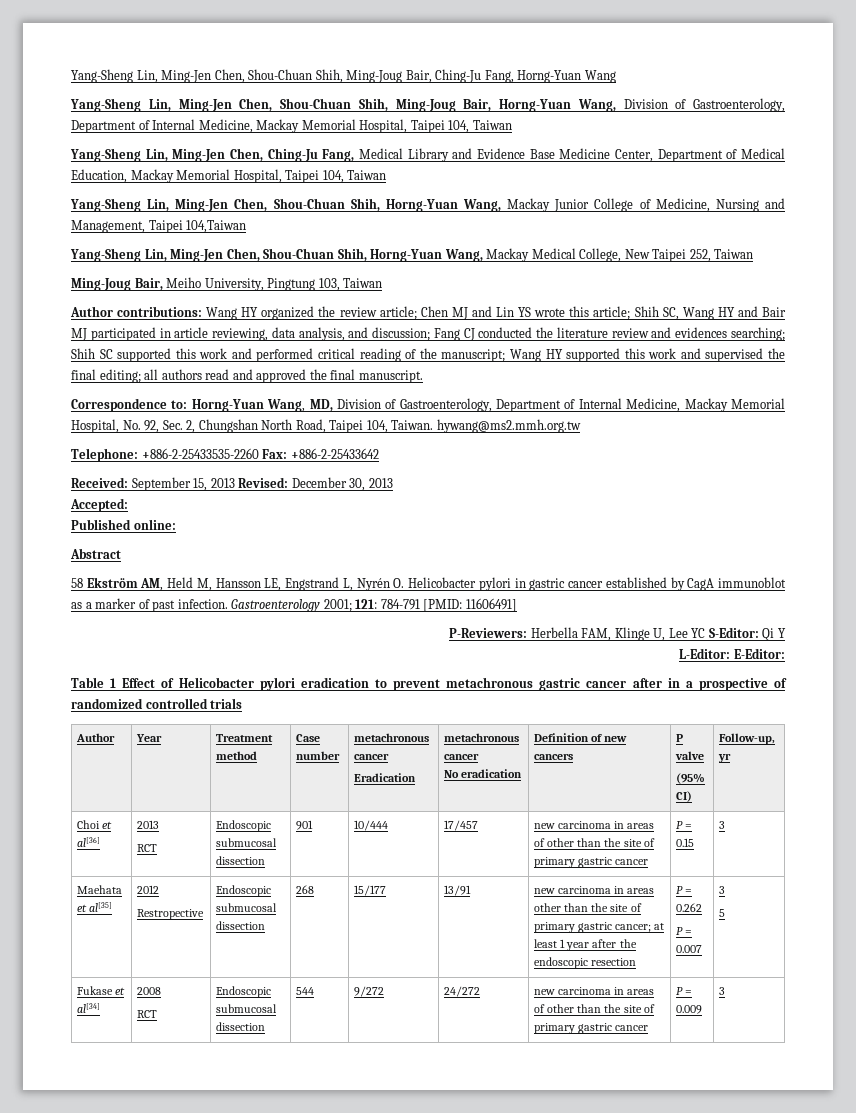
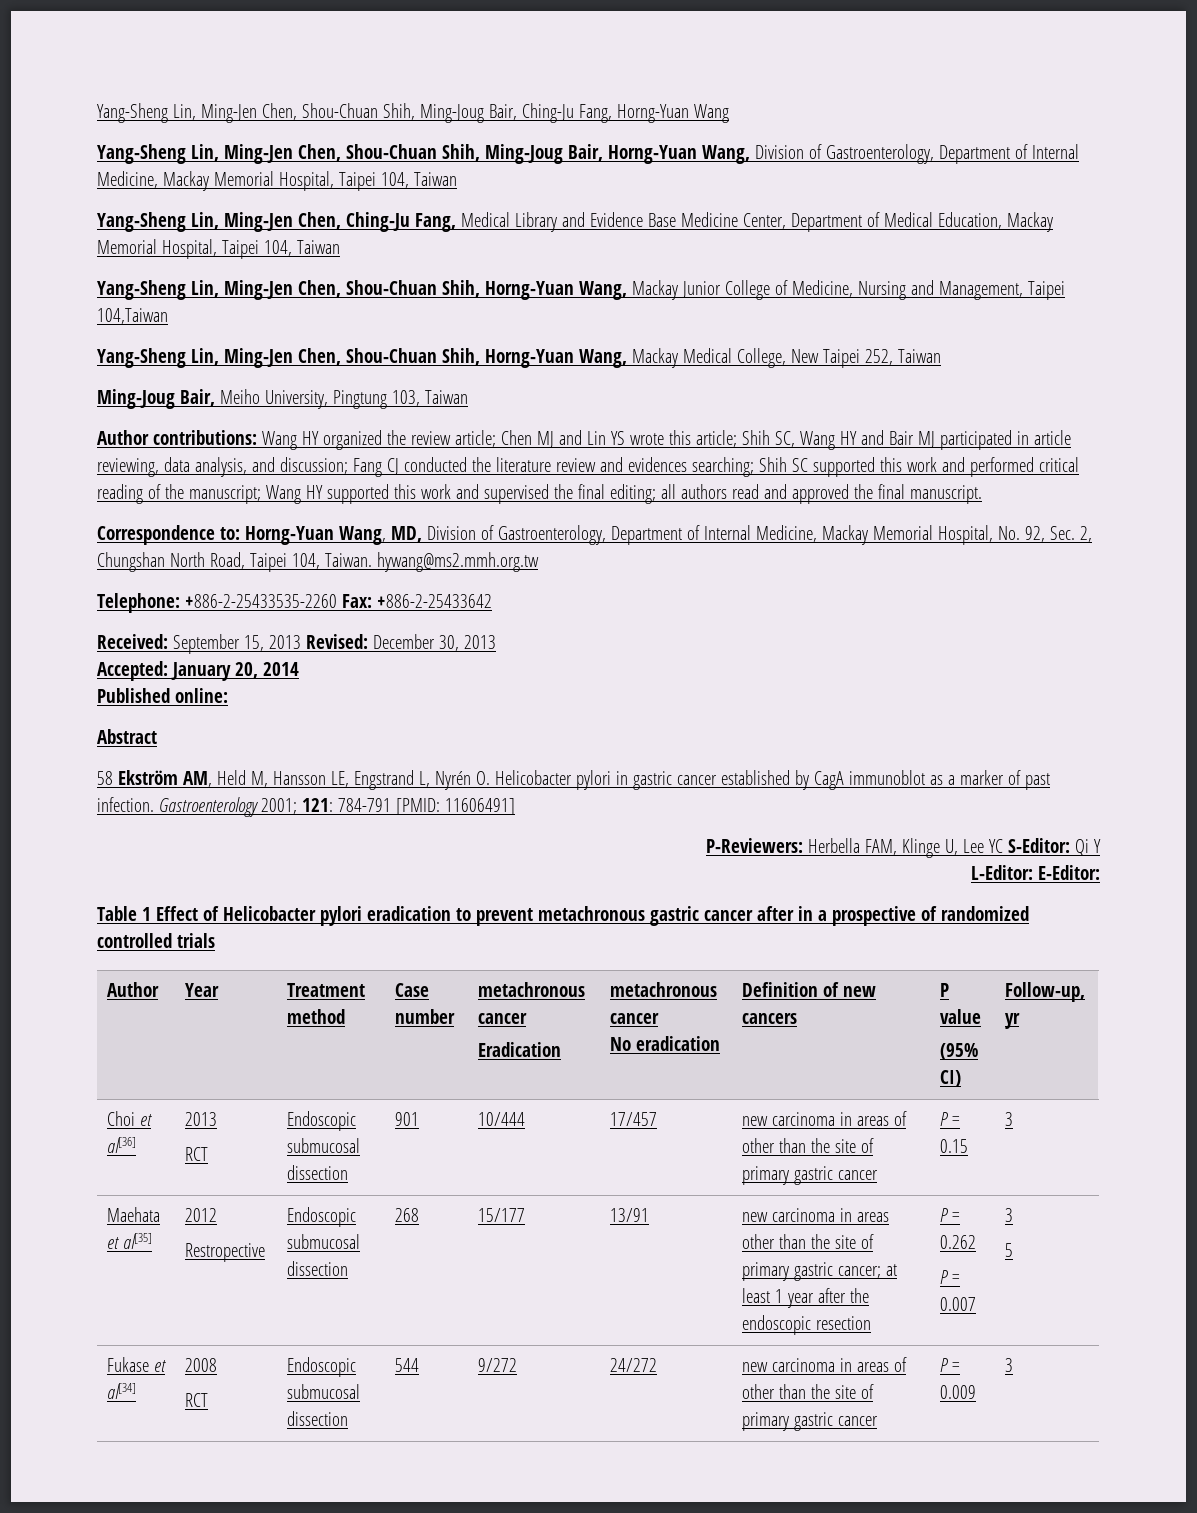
(128, 505) none -> [170,662,299,681] January 20, 2014
[675,751,705,760] valve -> [940,1009,982,1024] value

